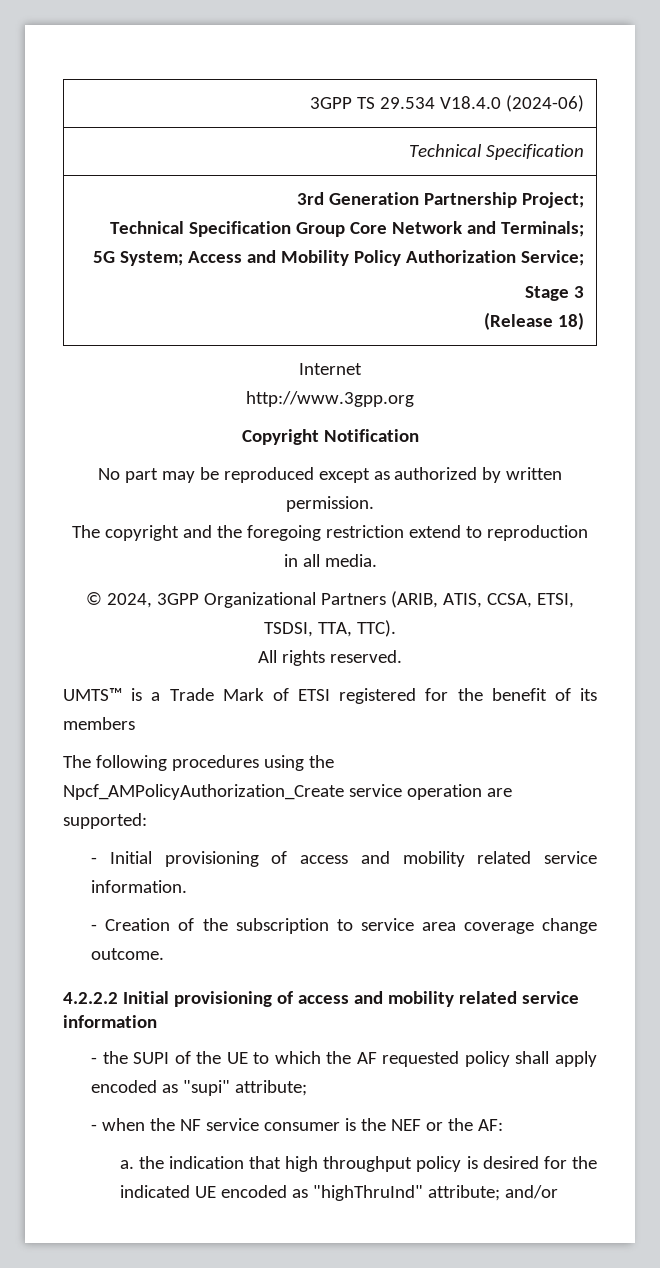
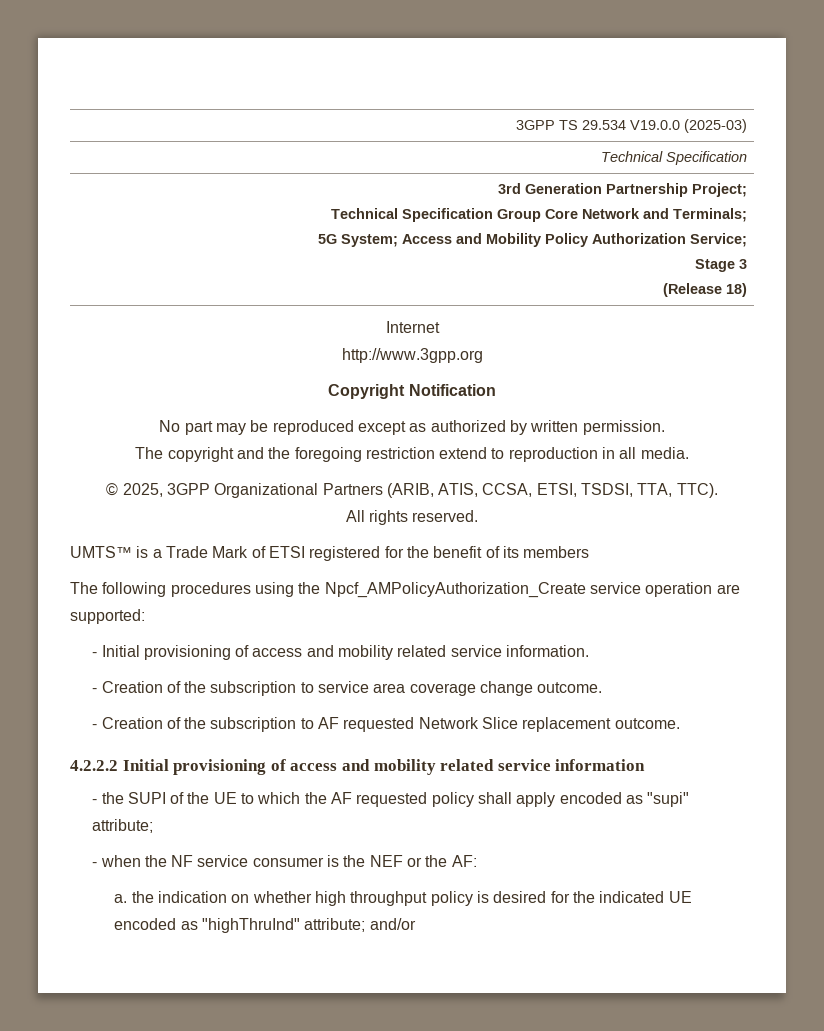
[440,95,585,112] V18.4.0 (2024-06) -> [629,119,747,133] V19.0.0 (2025-03)
[107,593,153,608] 2024, -> [122,483,163,497] 2025,
(165, 954) none -> [92,717,680,732] // - Creation of the subscription to AF requested Network Slice replacement outcome.
[249,1156,282,1169] that -> [231,891,312,903] on whether

